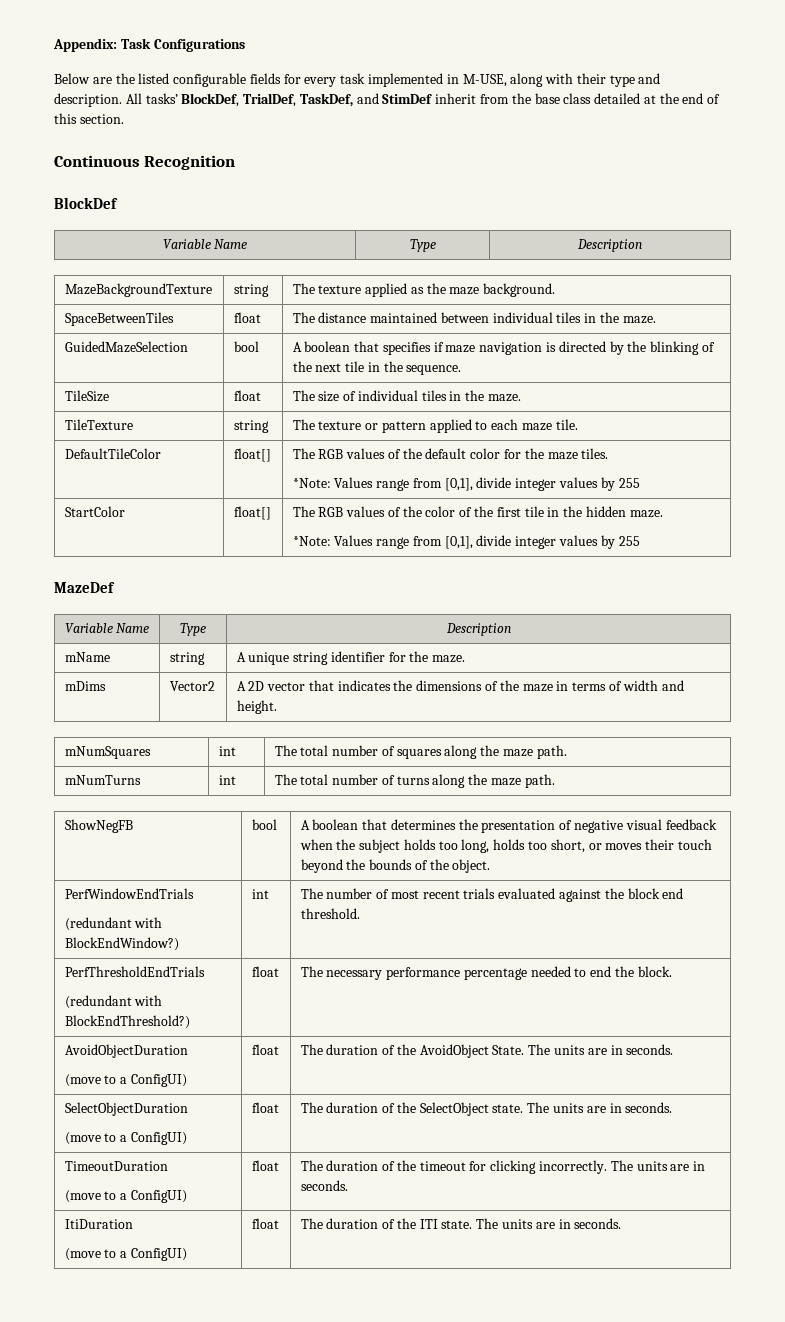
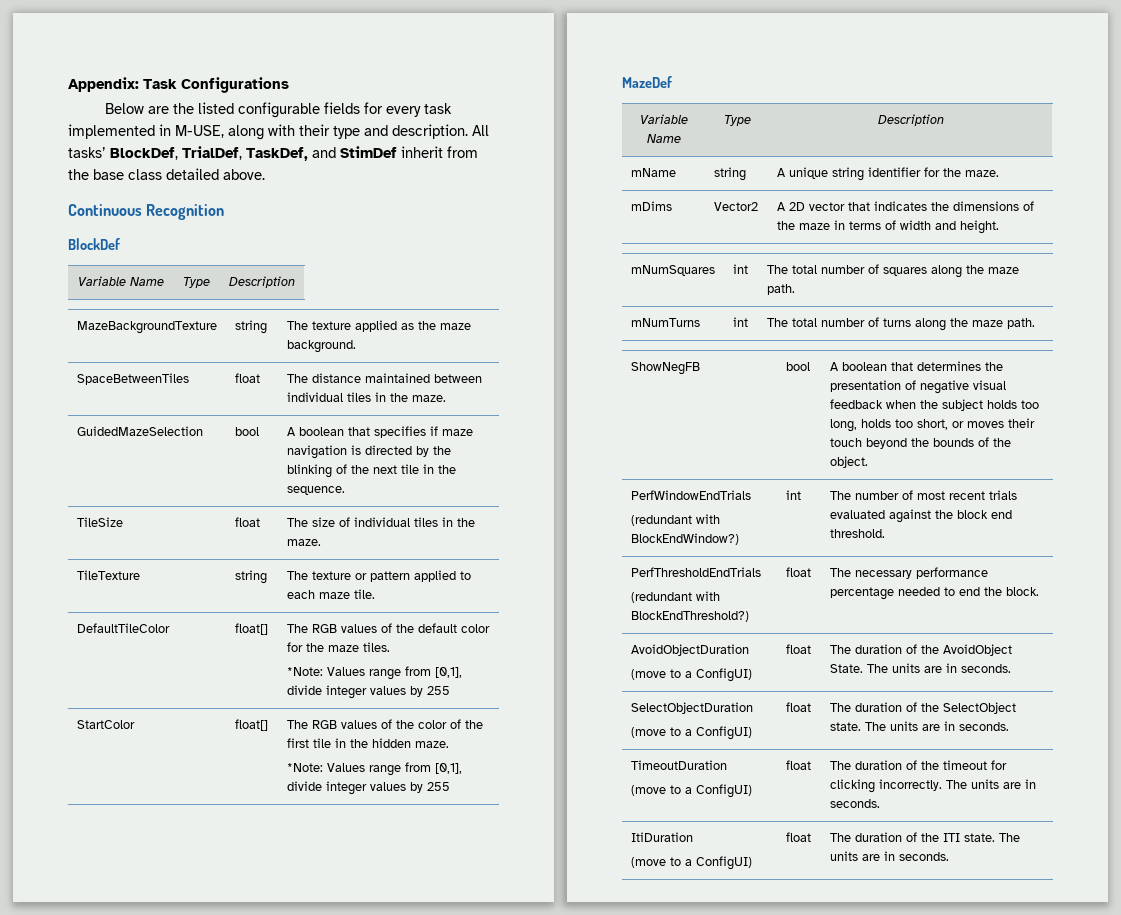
[643,93,721,104] [54,113,124,124] at the end of this section. -> [223,169,265,180] above.

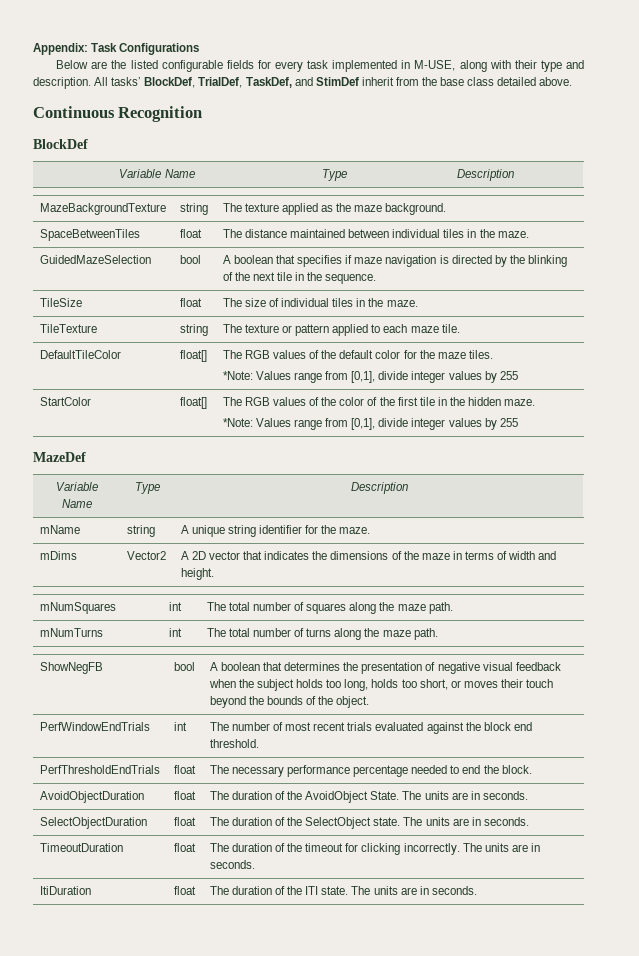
[630,514,720,526] [630,533,739,545] // (redundant with BlockEndWindow?) -> (150, 726) none
[630,591,720,603] [630,611,749,622] // (redundant with BlockEndThreshold?) -> (160, 769) none
[630,668,752,682] // (move to a ConfigUI) -> (144, 797) none
[630,726,752,740] // (move to a ConfigUI) -> (147, 823) none
[630,784,752,798] // (move to a ConfigUI) -> (123, 847) none
[630,856,752,870] // (move to a ConfigUI) -> (91, 890) none

